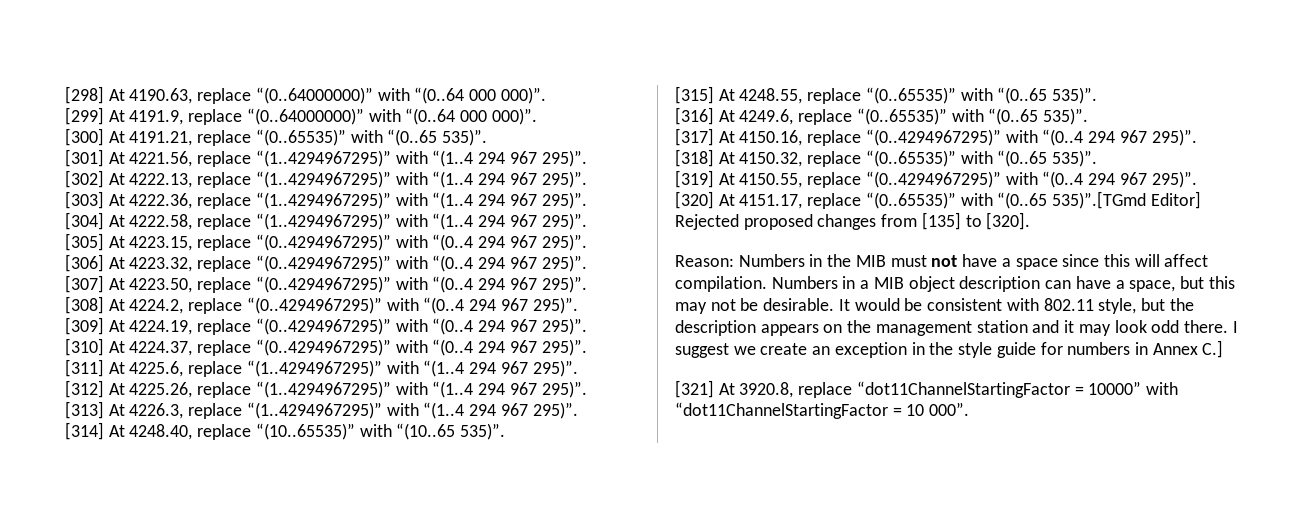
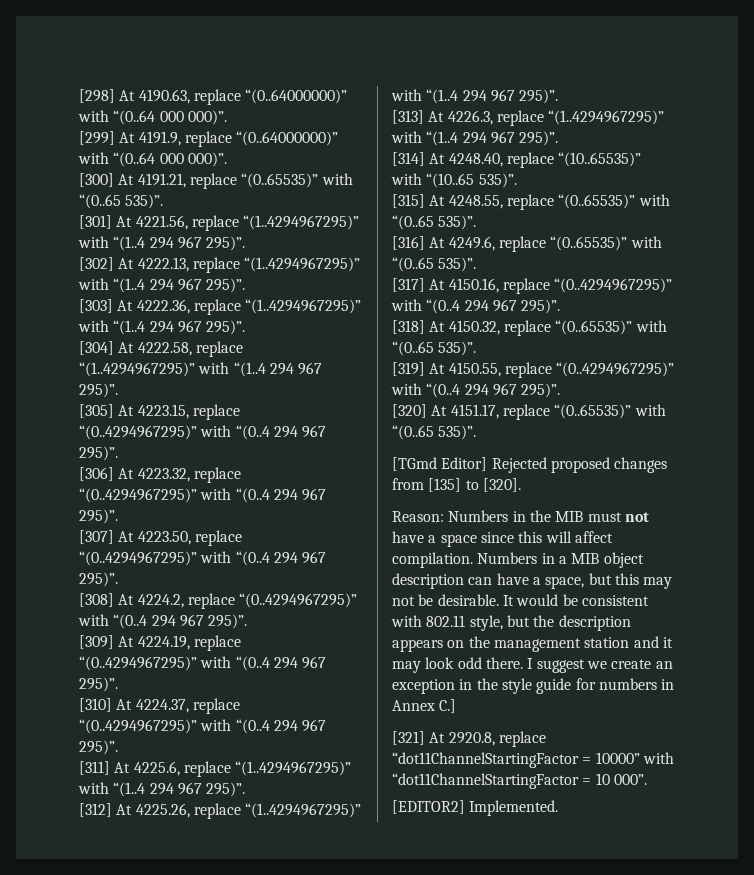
[1052,191,1147,209] 535)”.[TGmd -> [438,425,477,440] [392,457,437,471] 535)”. // [TGmd
[739,382,794,398] 3920.8, -> [448,732,495,746] 2920.8,
(970, 409) none -> [392,800,559,816] // [EDITOR2] Implemented.

